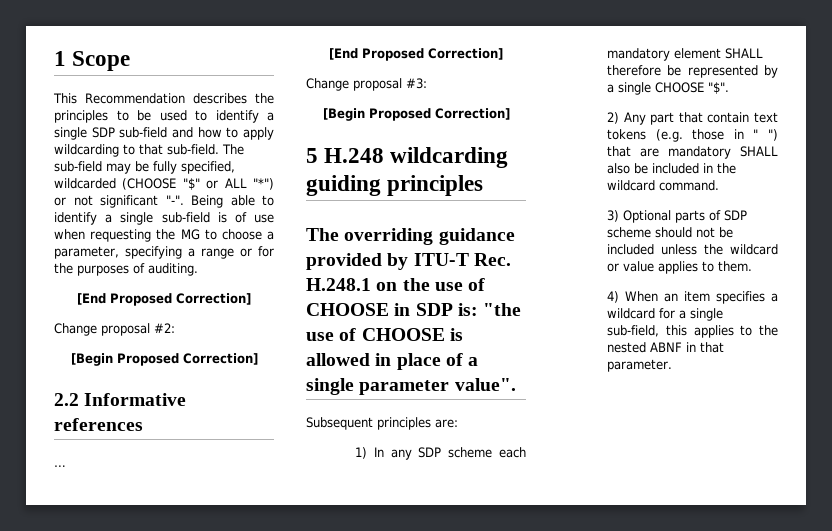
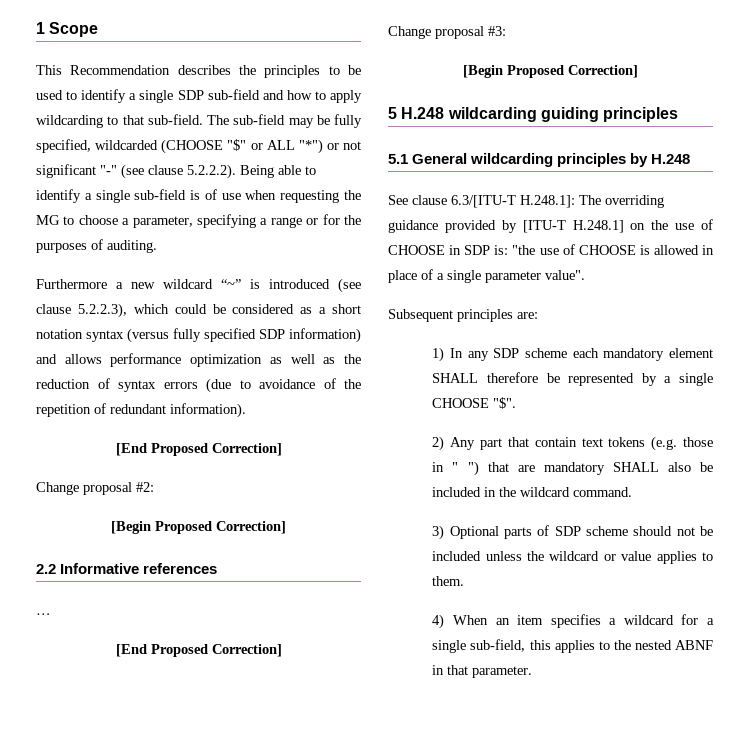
[165,195,184,205] "-". -> [100,164,236,179] "-" (see clause 5.2.2.2).
(198, 269) none -> [36,278,361,293] [36,303,361,318] [36,328,361,343] [36,353,362,367] [36,378,361,393] [36,403,246,418] // Furthermore a new wildcard “~” is introduced (see clause 5.2.2.3), which could be considered as a short notation syntax (versus fully specified SDP information) and allows performance optimization as well as the reduction of syntax errors (due to avoidance of the repetition of redundant information).
(484, 185) none -> [388,153,691,167] [388,195,575,208] 5.1 General wildcarding principles by H.248 // See clause 6.3/[ITU-T H.248.1]:
[413,253,511,266] [306,278,371,291] ITU-T Rec. H.248.1 -> [522,220,624,233] [ITU-T H.248.1]

